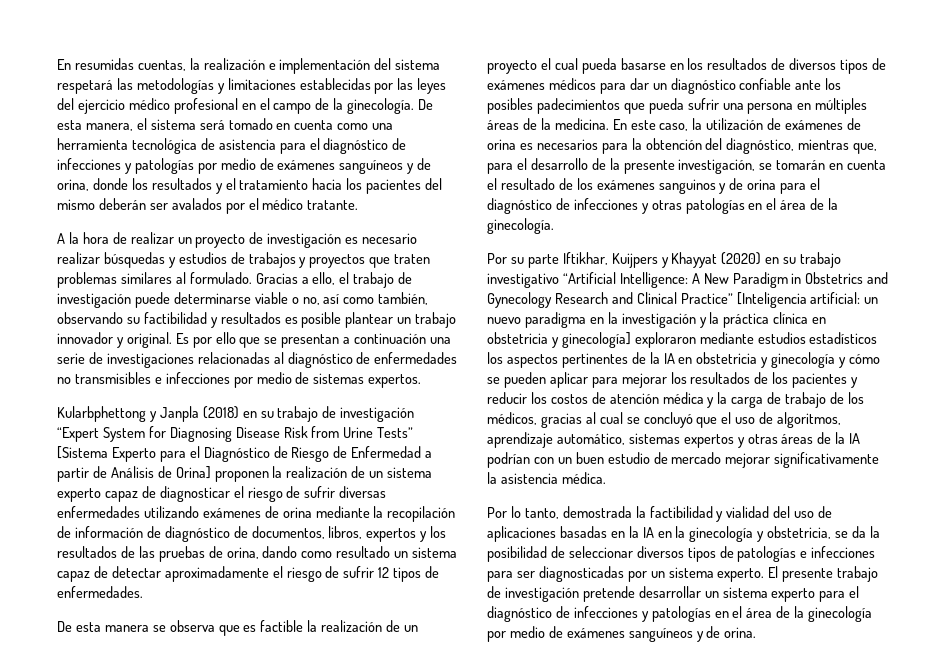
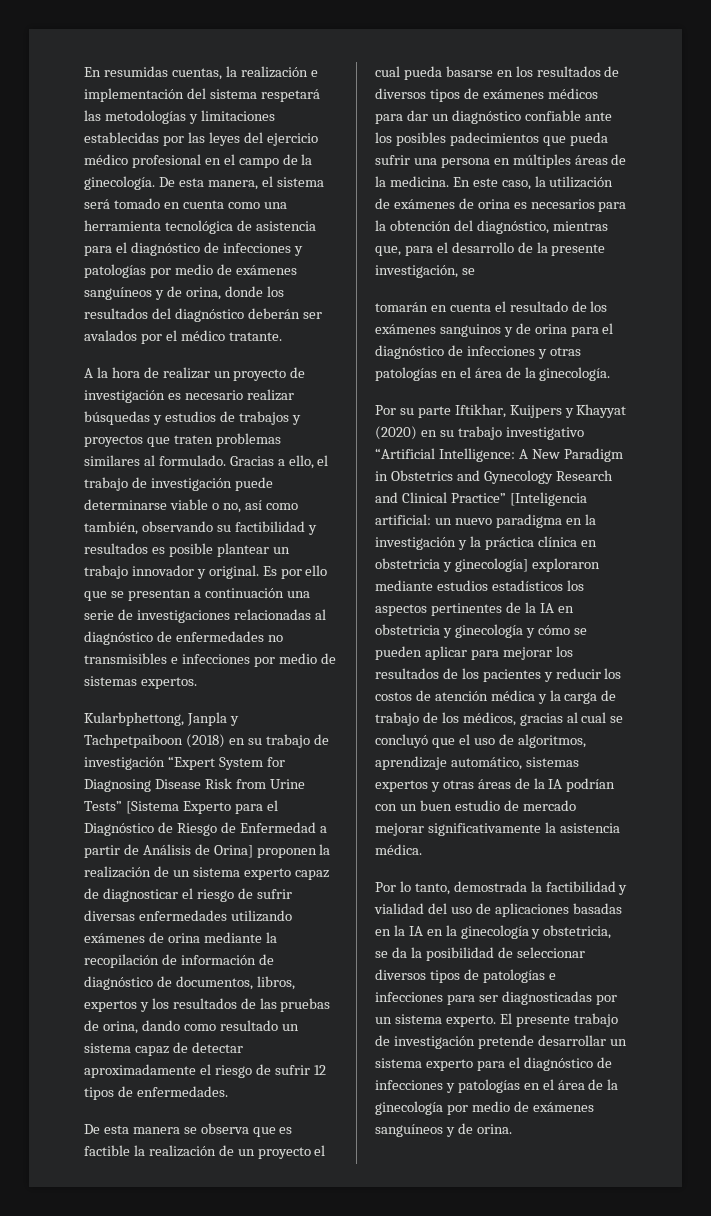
[215,178,443,194] [57,199,95,210] y el tratamiento hacia los pacientes del mismo -> [151,308,244,322] del diagnóstico
[57,406,199,422] Kularbphettong y Janpla -> [84,712,239,726] [84,734,183,748] Kularbphettong, Janpla y Tachpetpaiboon
(773, 166) none -> (475, 271) //

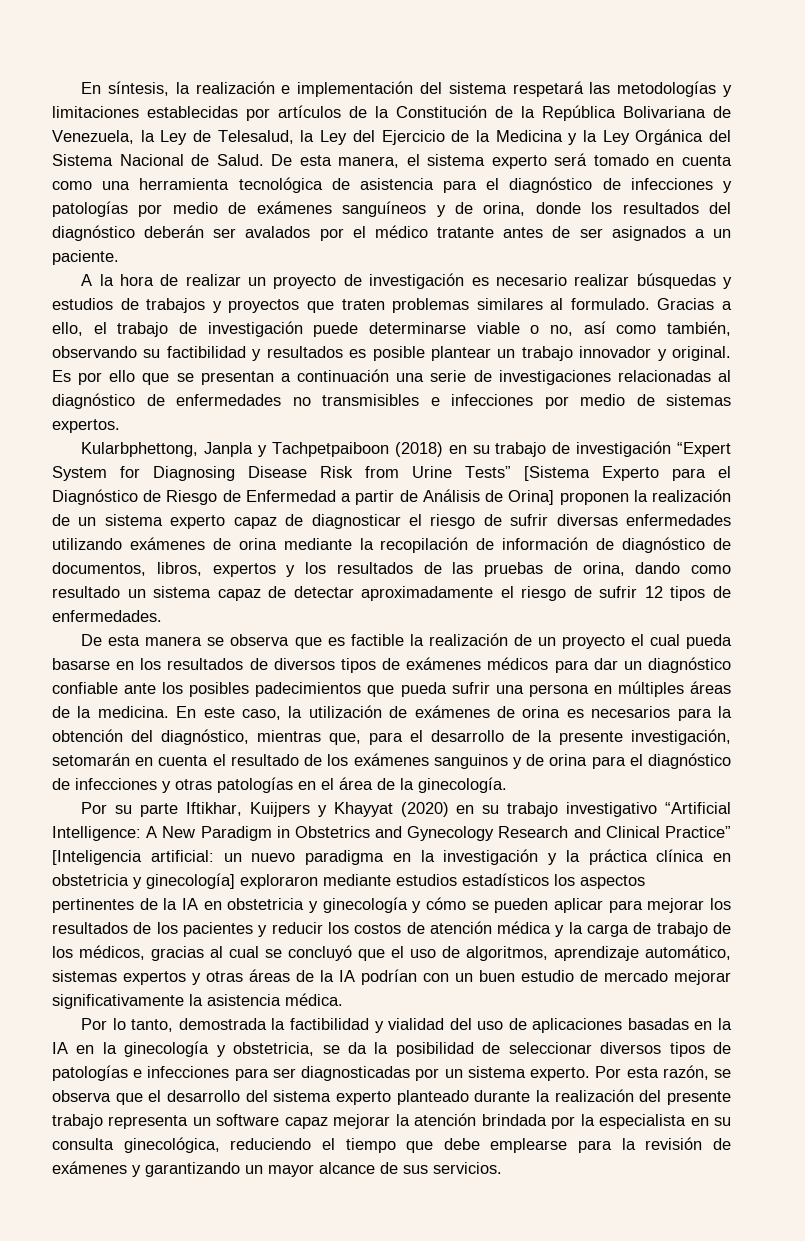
[84,66,222,80] En resumidas cuentas, -> [81,81,170,96] En síntesis,
[187,132,318,146] [84,154,313,168] [84,176,155,190] las leyes del ejercicio médico profesional en el campo de la ginecología. -> [278,105,731,121] [52,129,731,145] [52,154,264,166] artículos de la Constitución de la República Bolivariana de Venezuela, la Ley de Telesalud, la Ley del Ejercicio de la Medicina y la Ley Orgánica del Sistema Nacional de Salud.
(324, 182) none -> [491,155,547,169] experto
[228,332,282,341] tratante. -> [437,226,731,241] [52,250,119,265] tratante antes de ser asignados a un paciente.
[461,268,475,275] [375,302,428,312] se // tomarán -> [52,753,130,766] setomarán
[499,1013,618,1027] [375,1035,627,1049] [375,1057,612,1071] [375,1079,619,1093] [375,1101,594,1115] [375,1123,512,1137] El presente trabajo de investigación pretende desarrollar un sistema experto para el diagnóstico de infecciones y patologías en el área de la ginecología por medio de exámenes sanguíneos y de orina. -> [595,1065,732,1080] [52,1089,731,1105] [52,1113,731,1129] [52,1137,731,1153] [52,1161,502,1177] Por esta razón, se observa que el desarrollo del sistema experto planteado durante la realización del presente trabajo representa un software capaz mejorar la atención brindada por la especialista en su consulta ginecológica, reduciendo el tiempo que debe emplearse para la revisión de exámenes y garantizando un mayor alcance de sus servicios.

